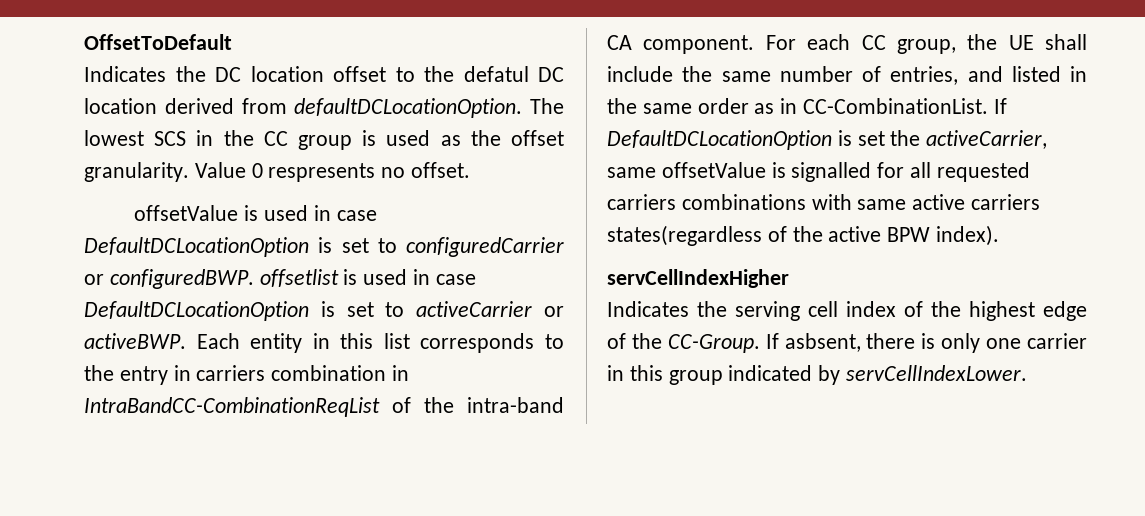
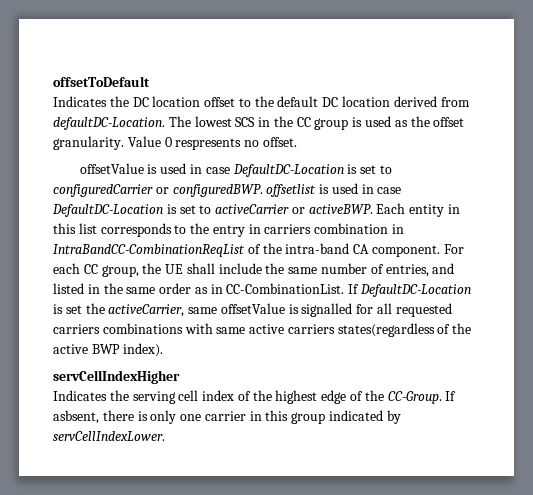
[84,34,232,50] OffsetToDefault -> [53,76,150,87] offsetToDefault
[463,66,529,82] defatul -> [277,96,319,107] default
[294,98,523,118] defaultDCLocationOption. -> [53,117,165,130] defaultDC-Location.
[84,237,309,257] DefaultDCLocationOption -> [232,164,344,177] DefaultDC-Location
[84,301,309,321] DefaultDCLocationOption -> [52,204,163,217] DefaultDC-Location
[607,130,832,150] DefaultDCLocationOption -> [360,284,472,297] DefaultDC-Location
[887,227,931,242] BPW -> [91,344,120,354] BWP

